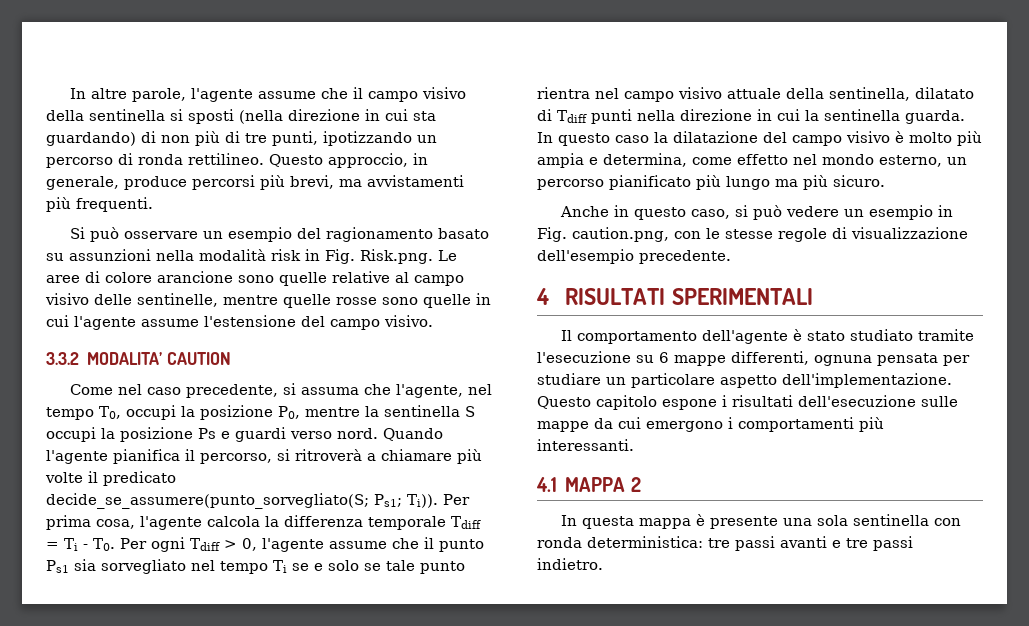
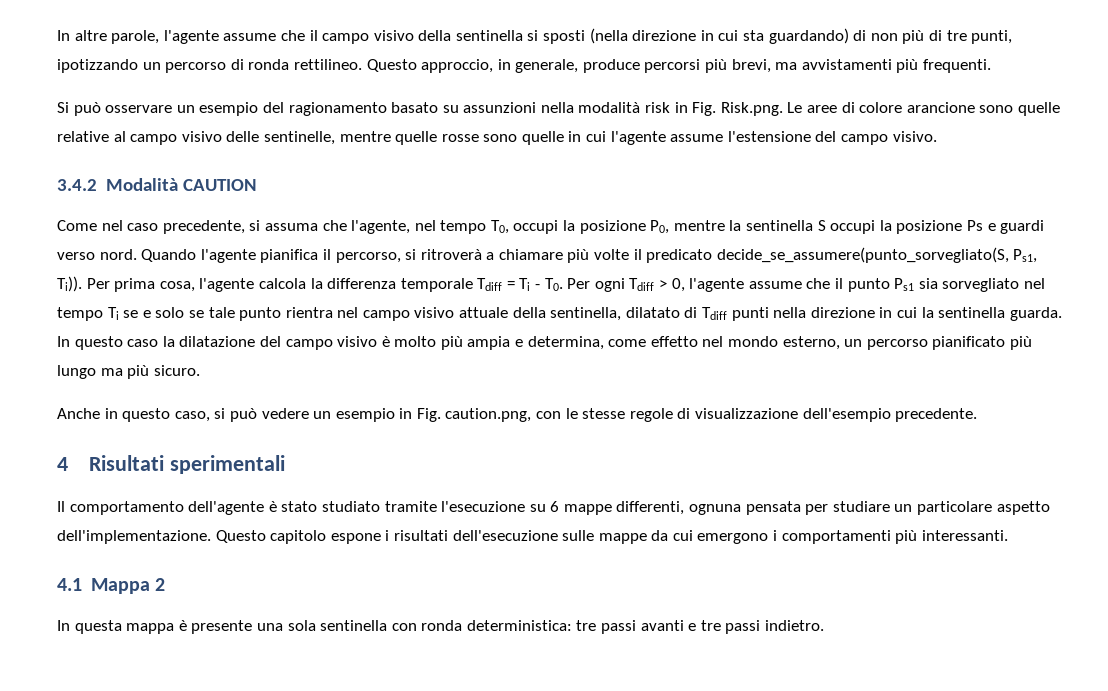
[46,352,163,365] 3.3.2 MODALITA’ -> [57,178,178,191] 3.4.2 Modalità
[46,493,402,509] decide_se_assumere(punto_sorvegliato(S; Ps1; -> [716,247,1038,263] decide_se_assumere(punto_sorvegliato(S, Ps1,
[565,288,813,305] RISULTATI SPERIMENTALI -> [89,455,286,474] Risultati sperimentali
[565,477,626,492] MAPPA -> [90,578,150,594] Mappa

